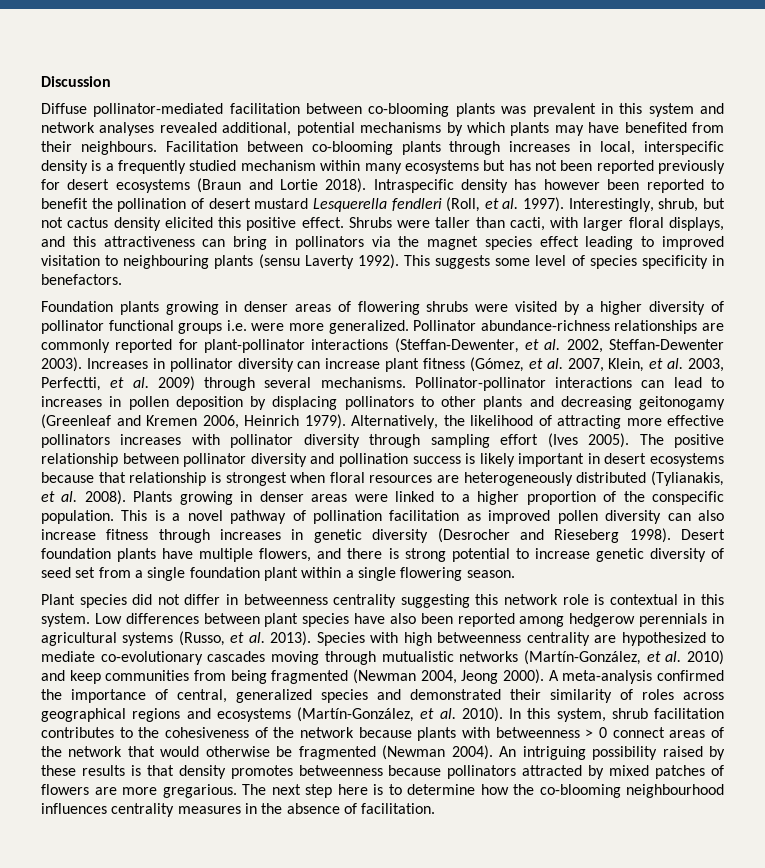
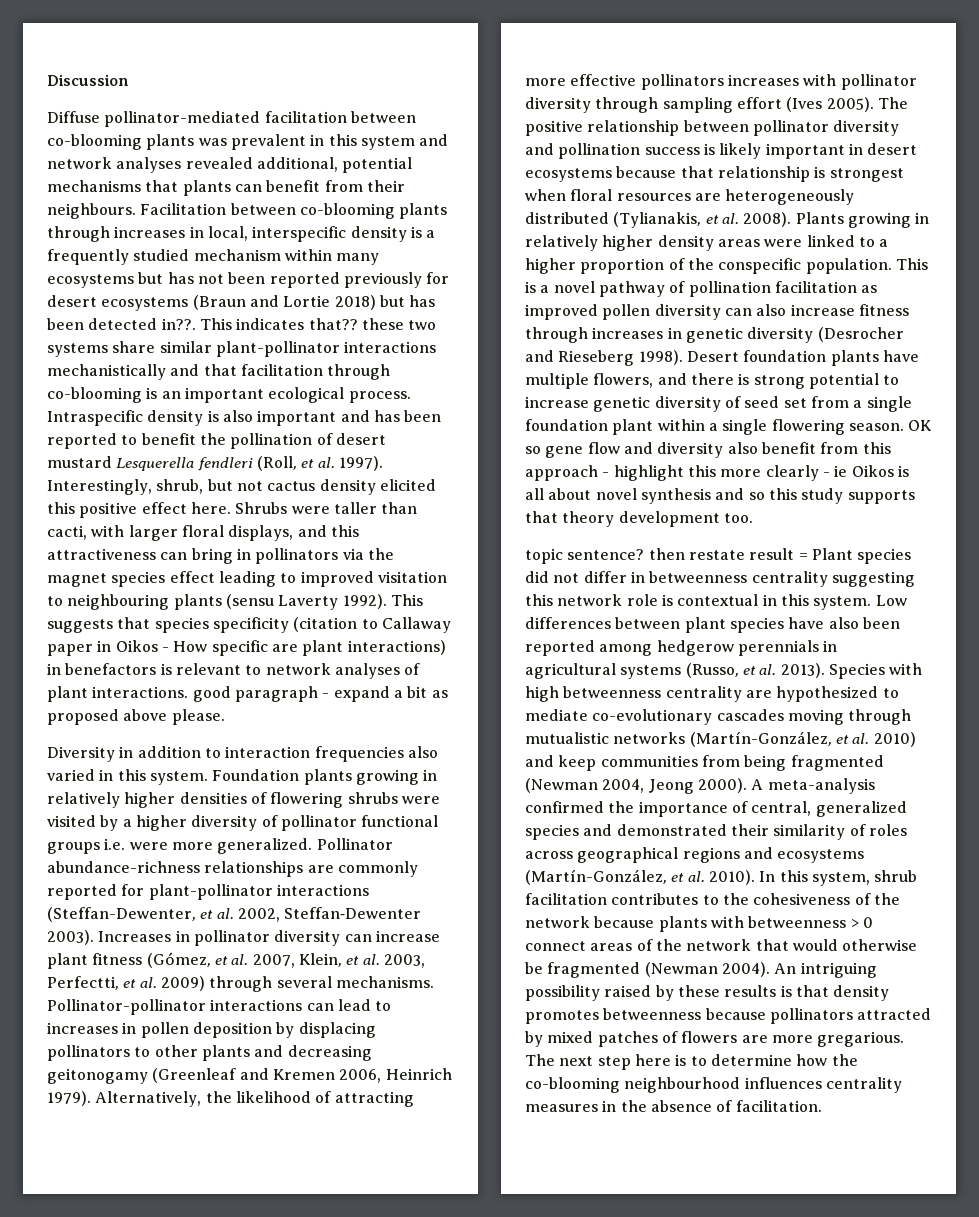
[446,122,687,136] by which plants may have benefited -> [145,180,321,196] that plants can benefit
[325,178,600,193] 2018). Intraspecific density has however -> [334,295,436,310] [47,318,437,330] [47,341,437,357] [47,364,391,380] [47,387,411,403] [47,410,400,426] 2018) but has been detected in??. This indicates that?? these two systems share similar plant-pollinator interactions mechanistically and that facilitation through co-blooming is an important ecological process. Intraspecific density is also important and has
[301,217,344,228] effect. -> [141,502,231,514] effect here.
[495,255,724,269] [41,274,122,285] some level of species specificity in benefactors. // -> [117,617,451,633] [47,640,446,656] [47,663,421,679] [47,686,448,702] [47,709,225,725] [47,746,438,762] [47,769,208,785] that species specificity (citation to Callaway paper in Oikos - How specific are plant interactions) in benefactors is relevant to network analyses of plant interactions. good paragraph - expand a bit as proposed above please. // Diversity in addition to interaction frequencies also varied in this system.
[244,301,331,312] denser areas -> [47,792,247,808] relatively higher densities
[259,491,304,502] denser -> [525,235,714,251] relatively higher density
(515, 574) // -> [908,420,933,431] [525,442,891,458] [525,465,909,481] [525,488,915,504] [525,511,753,527] [525,548,808,564] OK so gene flow and diversity also benefit from this approach - highlight this more clearly - ie Oikos is all about novel synthesis and so this study supports that theory development too. // topic sentence? then restate result =

